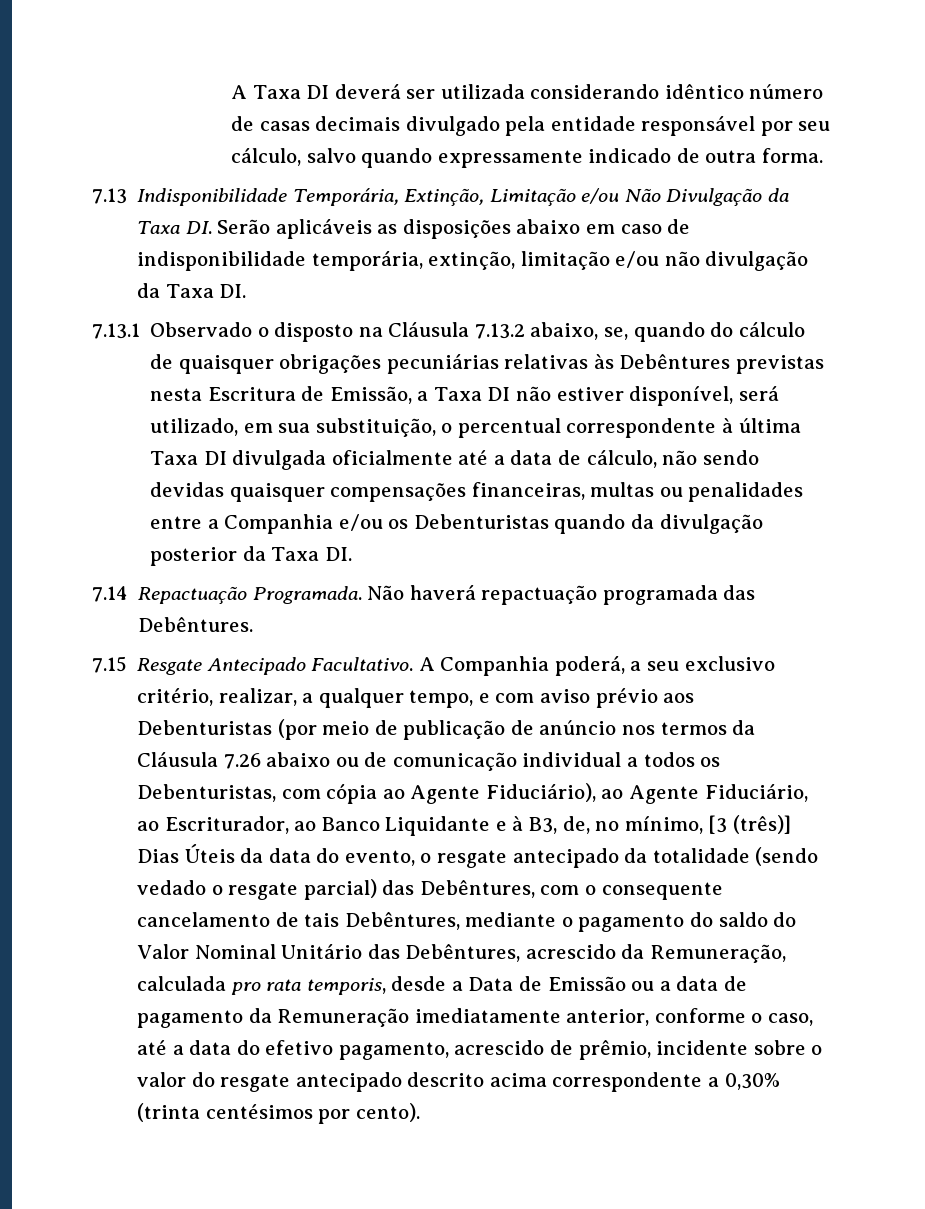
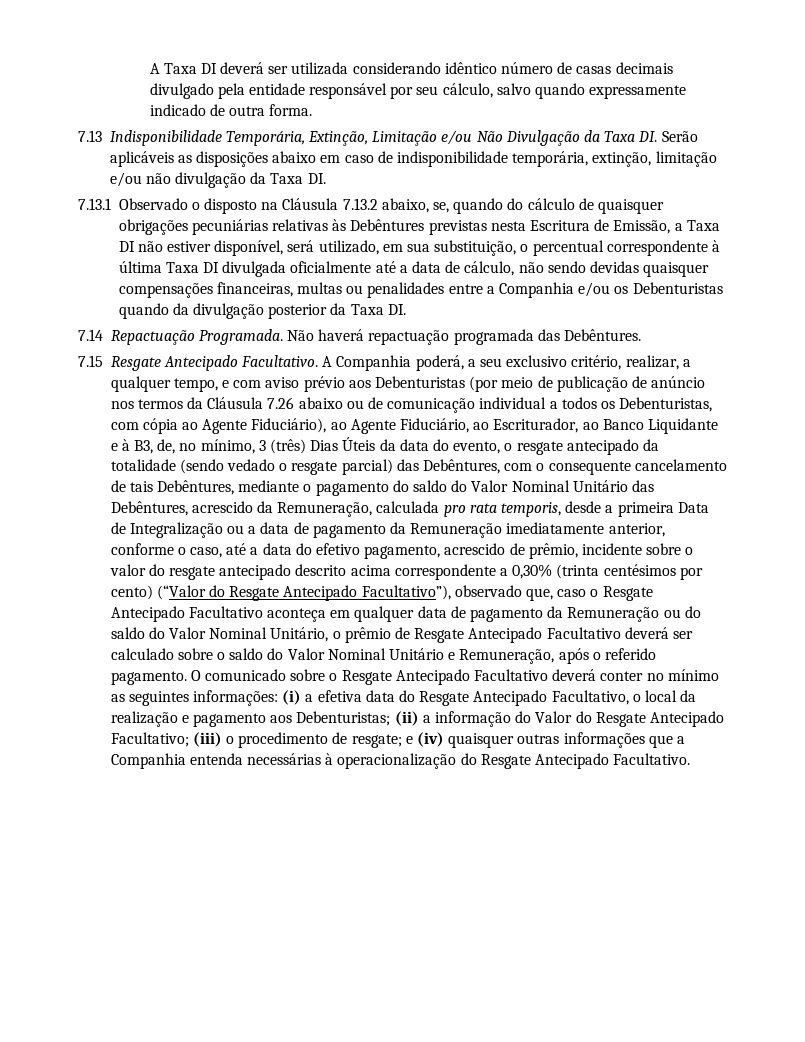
[708,815,791,834] [3 (três)] -> [258,439,307,454] 3 (três)
(463, 986) none -> [617,502,674,517] primeira
[547,976,626,991] Emissão -> [129,522,223,538] Integralização
[355,1103,420,1122] cento). -> [110,585,653,601] [110,606,701,622] [110,627,693,643] [110,648,656,664] [110,669,719,685] [110,690,697,706] [110,711,724,727] [110,732,685,748] [110,753,691,769] cento) (“Valor do Resgate Antecipado Facultativo”), observado que, caso o Resgate Antecipado Facultativo aconteça em qualquer data de pagamento da Remuneração ou do saldo do Valor Nominal Unitário, o prêmio de Resgate Antecipado Facultativo deverá ser calculado sobre o saldo do Valor Nominal Unitário e Remuneração, após o referido pagamento. O comunicado sobre o Resgate Antecipado Facultativo deverá conter no mínimo as seguintes informações: (i) a efetiva data do Resgate Antecipado Facultativo, o local da realização e pagamento aos Debenturistas; (ii) a informação do Valor do Resgate Antecipado Facultativo; (iii) o procedimento de resgate; e (iv) quaisquer outras informações que a Companhia entenda necessárias à operacionalização do Resgate Antecipado Facultativo.

